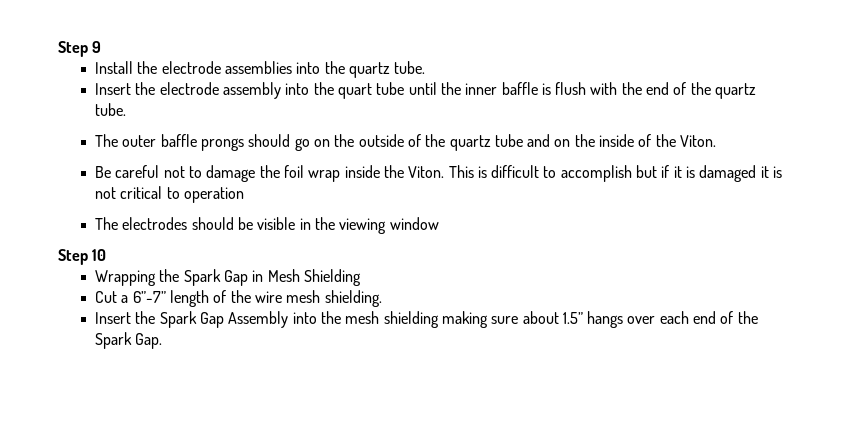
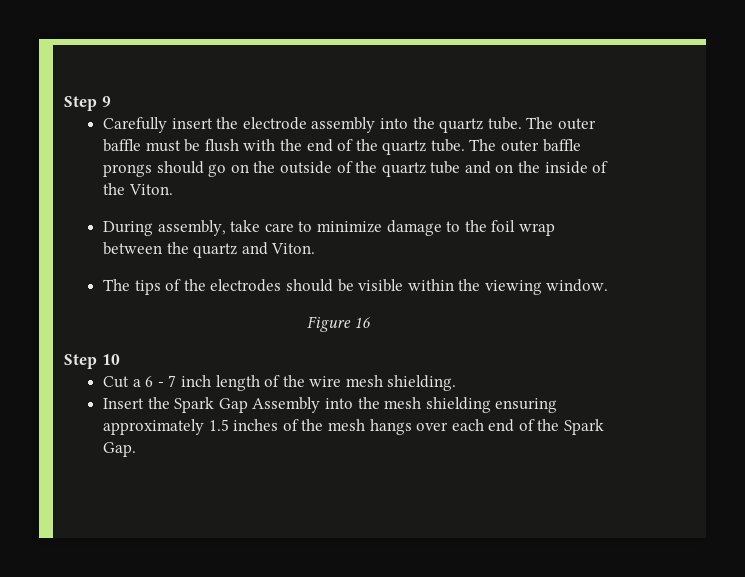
[94,61,426,78] [94,83,131,95] Install the electrode assemblies into the quartz tube. // Insert -> [102,117,213,133] Carefully insert
[337,82,551,99] quart tube until the inner baffle is -> [439,117,596,133] [102,139,201,152] quartz tube. The outer baffle must be
(126, 109) // -> (465, 145) none
[94,165,783,182] [94,186,244,203] [94,217,118,230] Be careful not to damage the foil wrap inside the Viton. This is difficult to accomplish but if it is damaged it is not critical to operation // The -> [102,220,555,236] [102,242,316,258] [102,279,206,295] During assembly, take care to minimize damage to the foil wrap between the quartz and Viton. // The tips of the
[299,218,311,230] in -> [407,279,454,291] within
[389,217,439,230] window -> [546,279,609,292] [306,316,372,332] window. // Figure 16
[94,269,361,286] [94,291,166,303] Wrapping the Spark Gap in Mesh Shielding // Cut a 6”-7” -> [102,375,211,388] Cut a 6 - 7 inch
[441,311,583,328] making sure about 1.5” -> [495,398,558,413] [102,419,365,435] ensuring approximately 1.5 inches of the mesh

